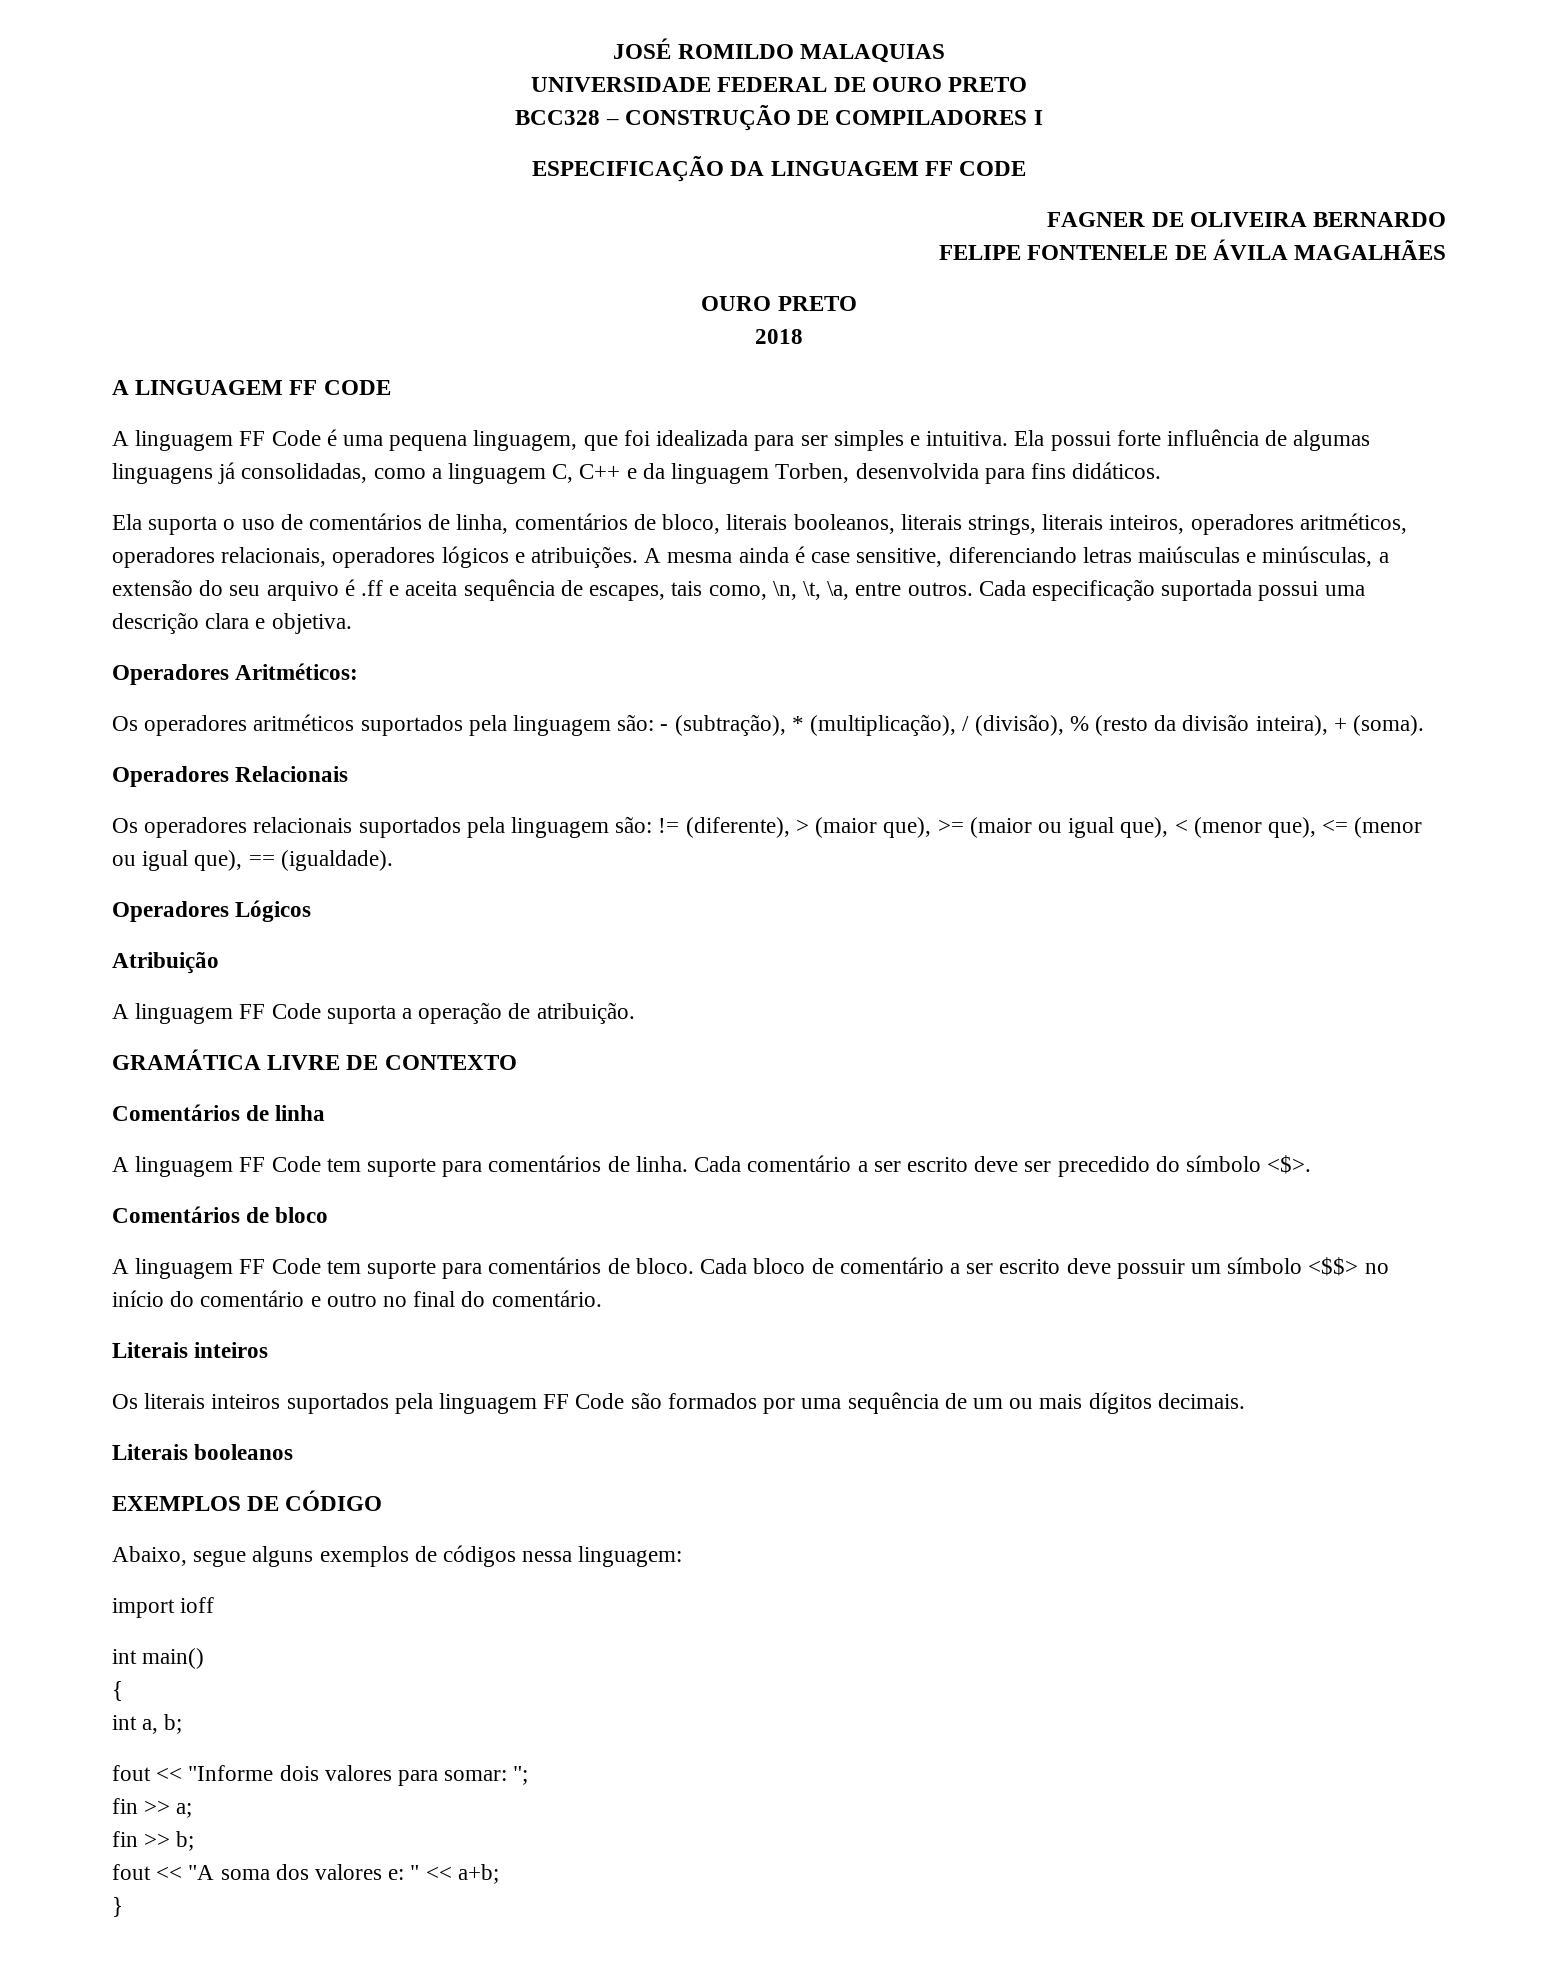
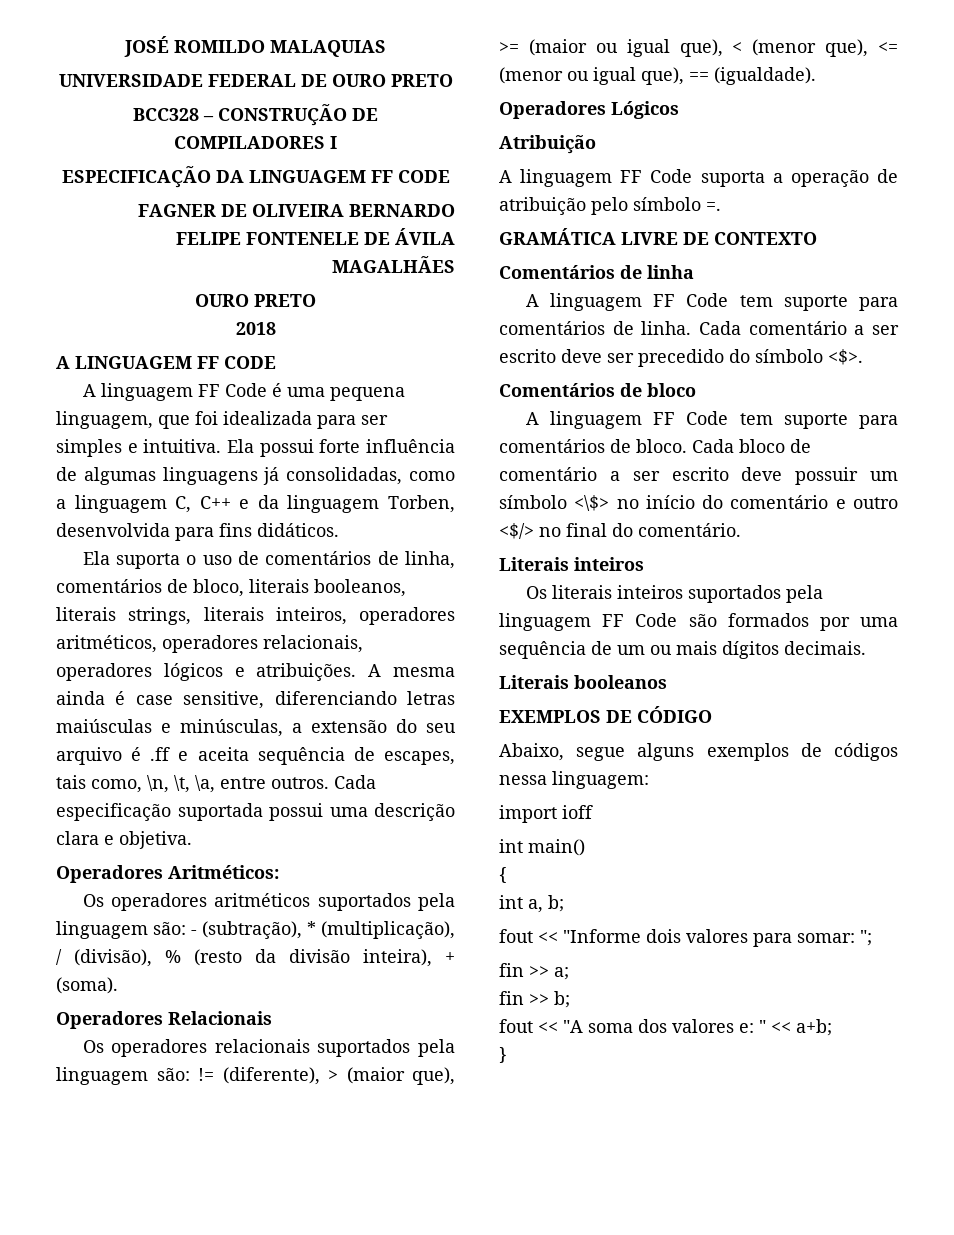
[536,1002,635,1024] atribuição. -> [499,197,721,215] atribuição pelo símbolo =.
[1308,1257,1359,1276] <$$> -> [574,495,610,511] <\$>
(377, 1300) none -> [499,523,534,539] <$/>

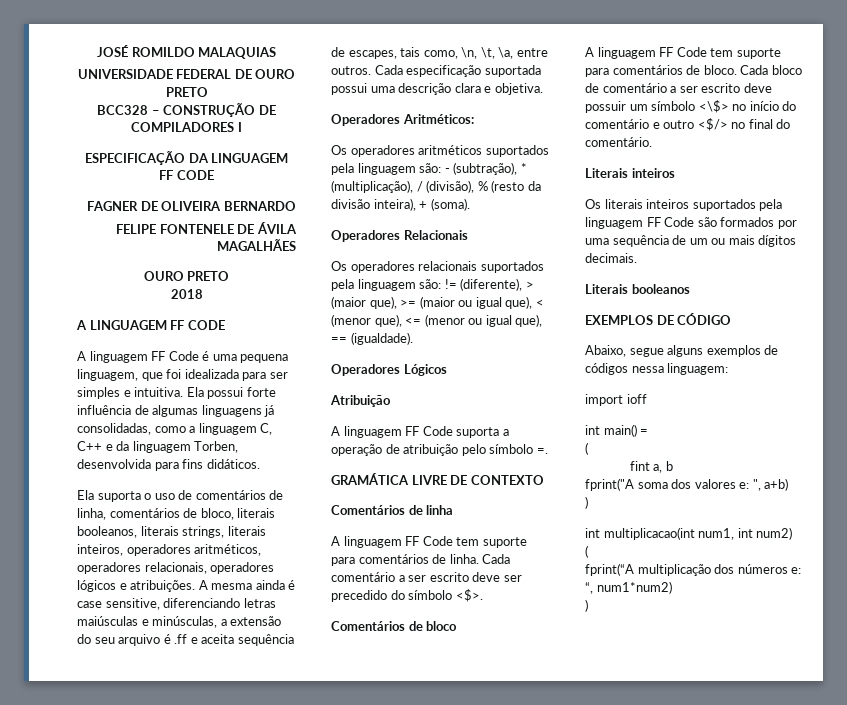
[499,867,507,883] [499,895,564,913] [499,929,872,947] [499,963,569,980] [499,991,570,1008] [499,1019,832,1036] [499,1047,507,1063] // { // int a, b; // fout << "Informe dois valores para somar: "; // fin >> a; // fin >> b; // fout << "A soma dos valores e: " << a+b; // } -> [640,429,649,435] [585,442,589,455] [629,461,673,473] [585,478,789,491] [585,496,588,509] [585,527,793,540] [585,545,589,558] [585,563,802,576] [585,581,672,594] [585,599,588,612] = // ( // fint a, b // fprint("A soma dos valores e: ", a+b) // ) // int multiplicacao(int num1, int num2) // ( // fprint(“A multiplicação dos números e: “, num1*num2) // )

